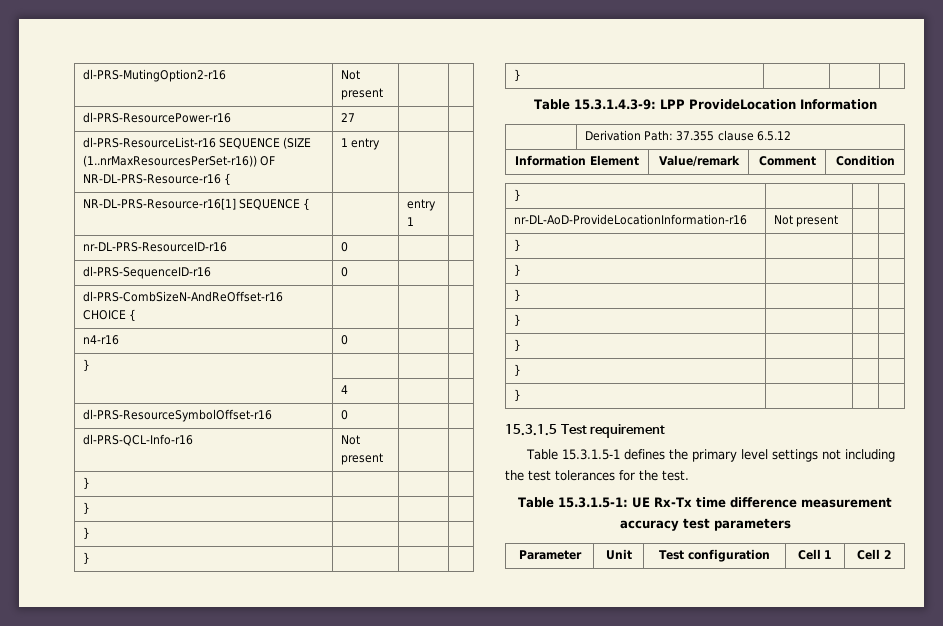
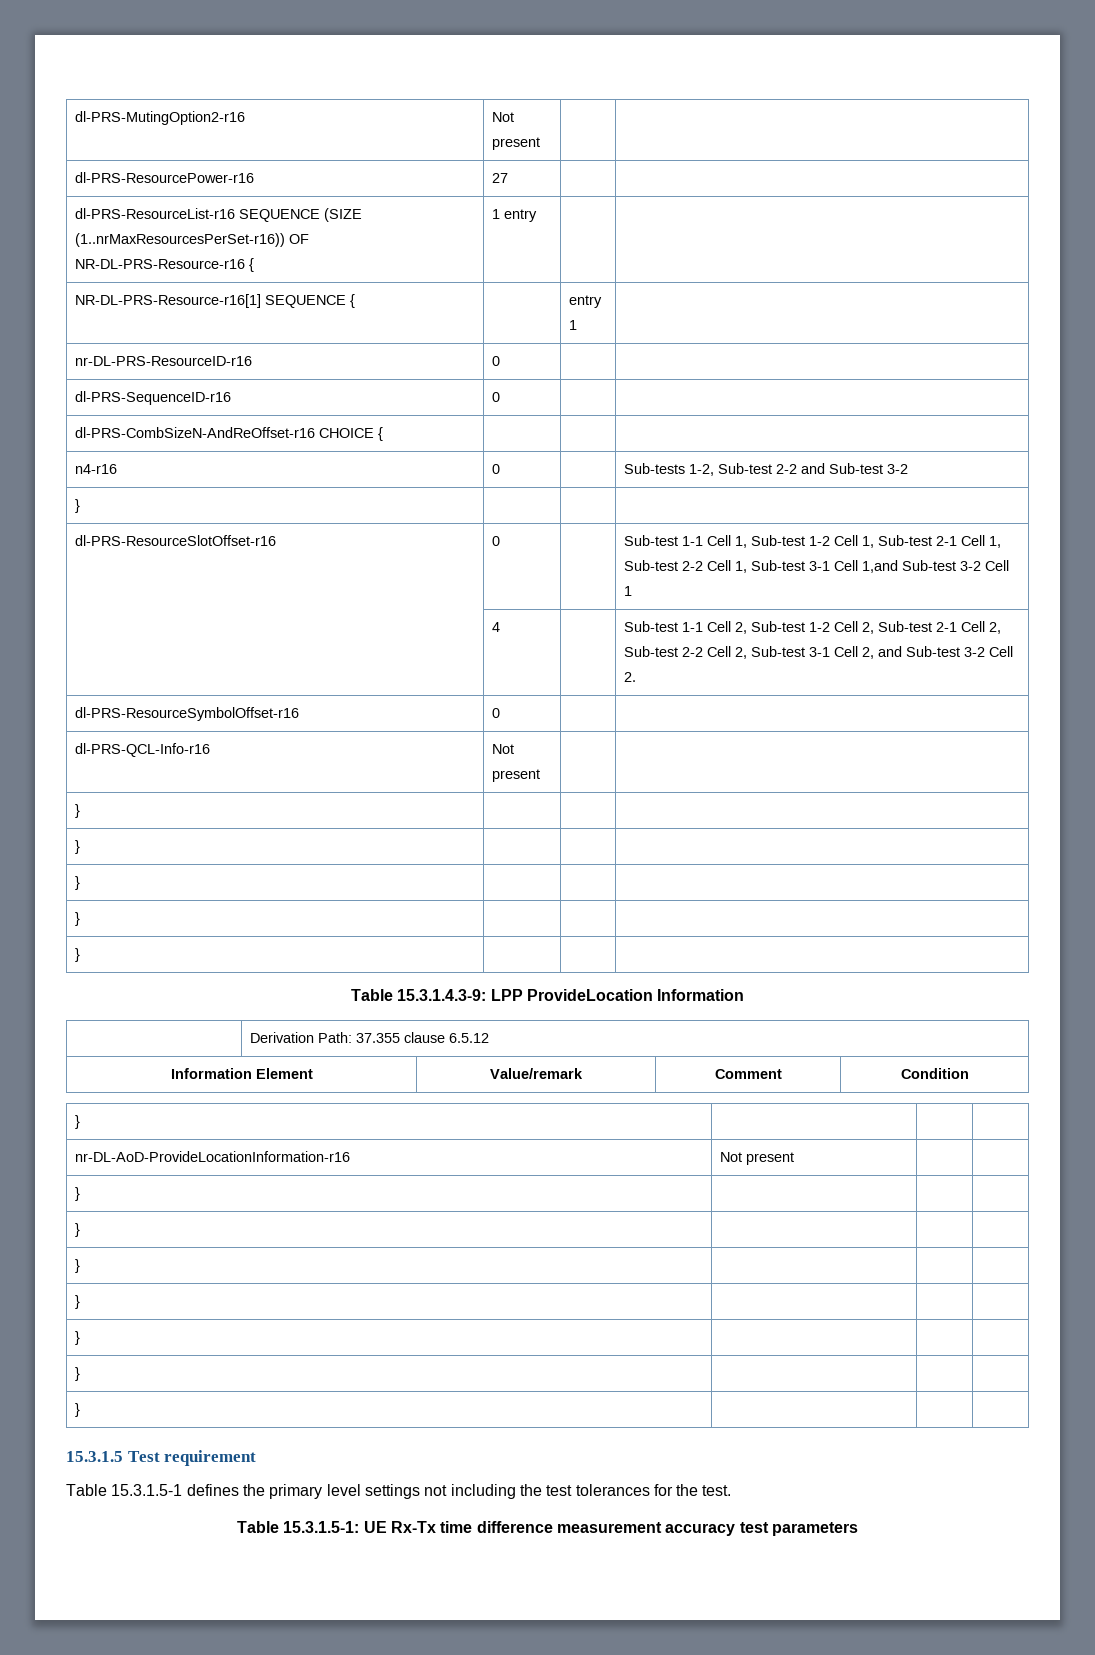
[83,359,91,371] [341,385,349,394] // } | | | // | 4 | | -> [623,463,908,476] [74,499,80,513] [74,535,276,546] [491,536,500,546] [623,535,1001,548] [623,560,1009,573] [623,586,632,596] [491,622,500,632] [623,621,1001,634] [623,646,1013,659] [623,672,636,682] Sub-tests 1-2, Sub-test 2-2 and Sub-test 3-2 // } | | | // dl-PRS-ResourceSlotOffset-r16 | 0 | | Sub-test 1-1 Cell 1, Sub-test 1-2 Cell 1, Sub-test 2-1 Cell 1, Sub-test 2-2 Cell 1, Sub-test 3-1 Cell 1,and Sub-test 3-2 Cell 1 // | 4 | | Sub-test 1-1 Cell 2, Sub-test 1-2 Cell 2, Sub-test 2-1 Cell 2, Sub-test 2-2 Cell 2, Sub-test 3-1 Cell 2, and Sub-test 3-2 Cell 2.
[518,550,582,560] [605,549,632,560] [659,549,770,562] [797,549,833,560] [857,549,892,560] // Parameter | Unit | Test configuration | Cell 1 | Cell 2 -> (858, 1529) none

